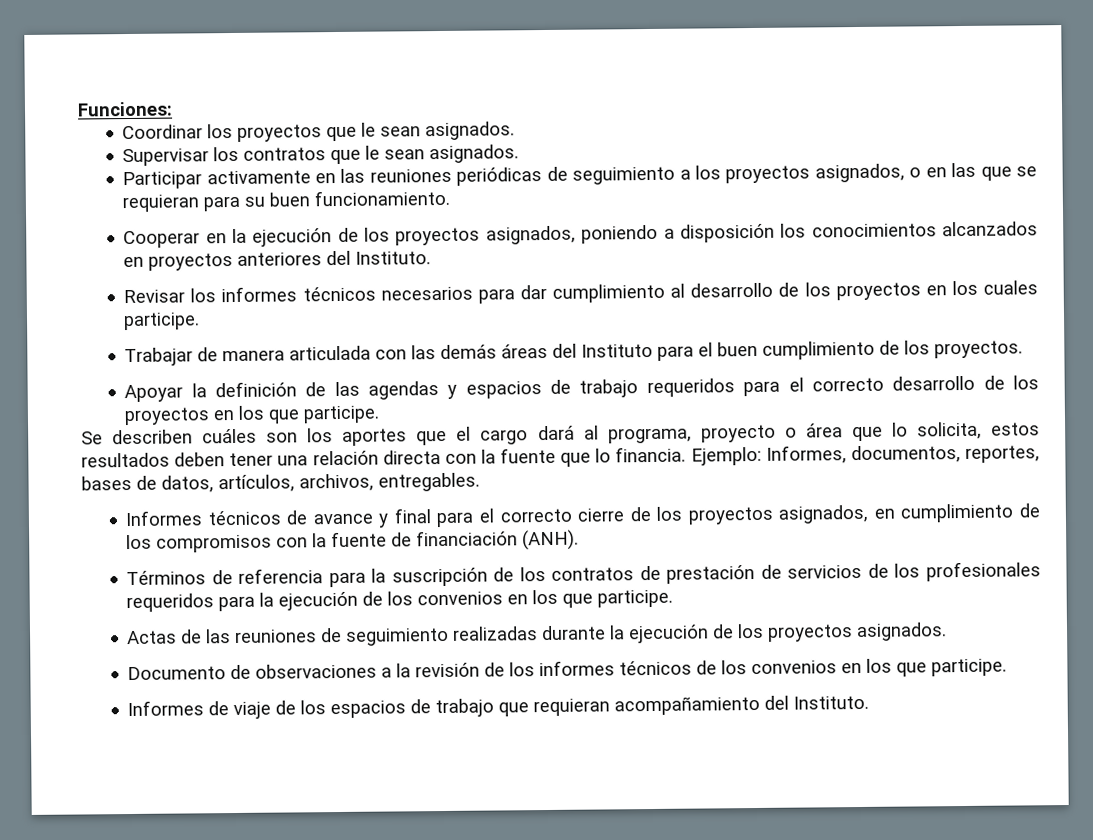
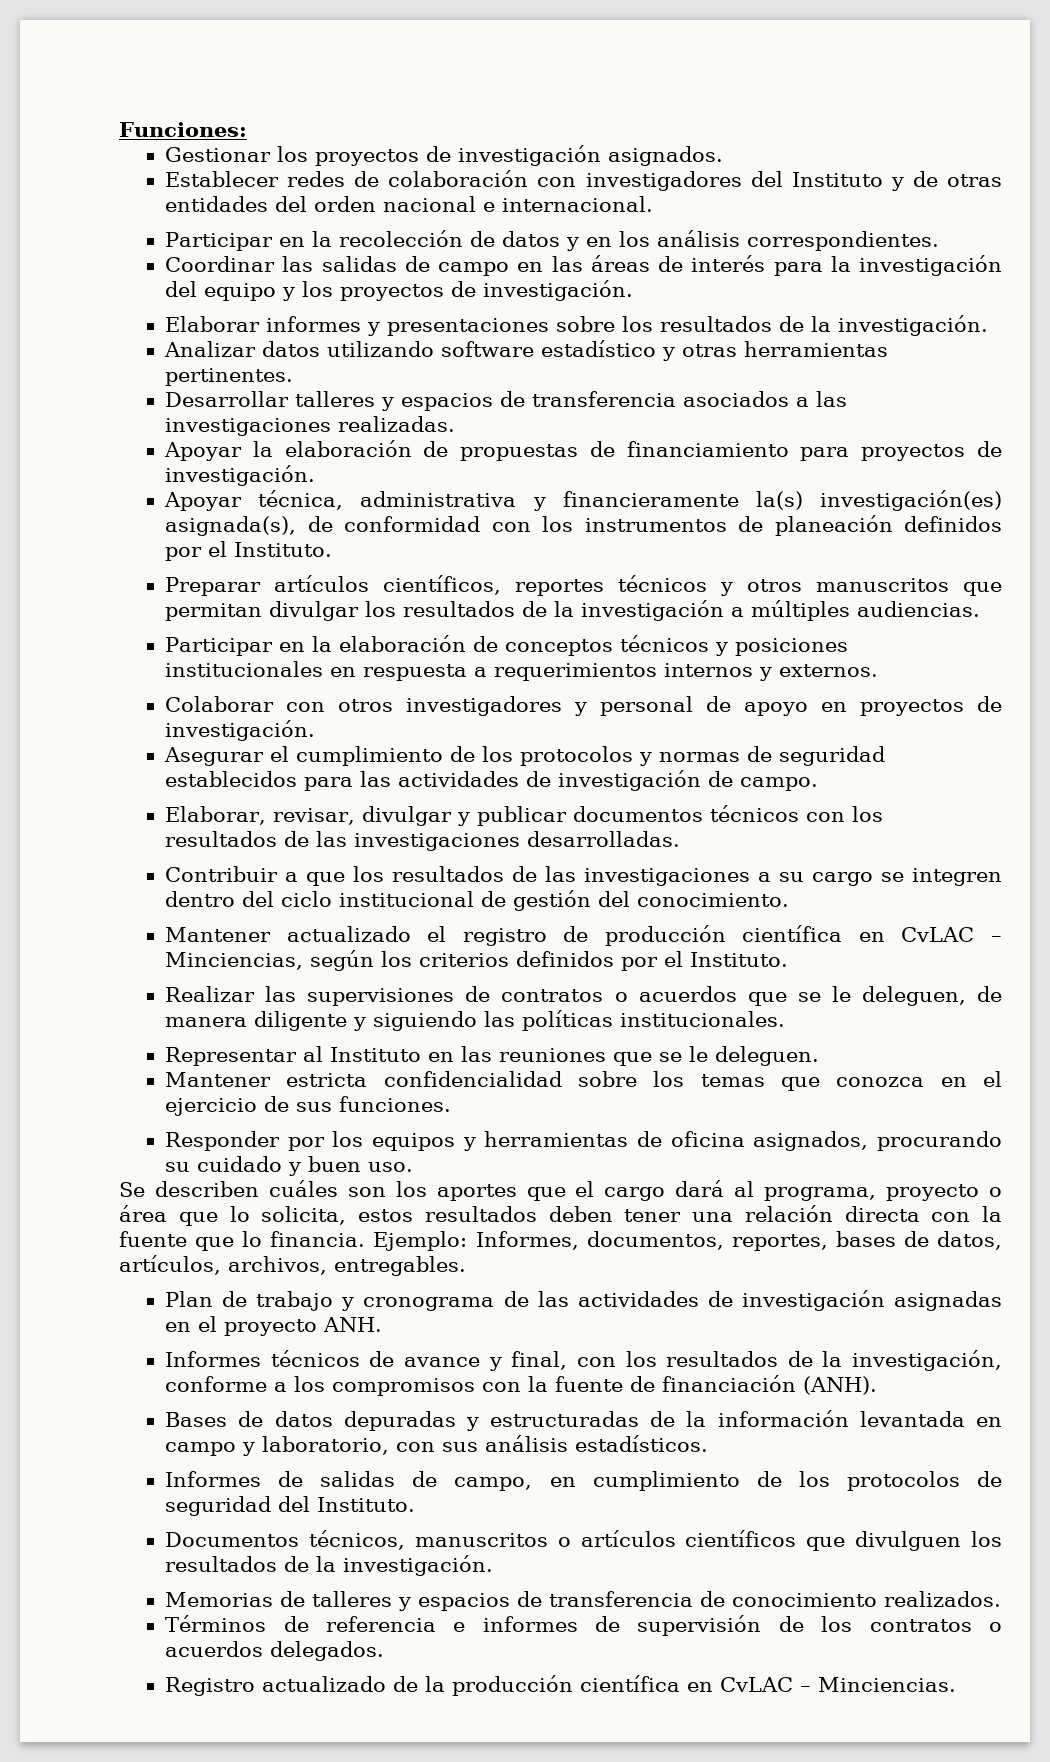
[122,121,516,142] [122,144,520,167] [122,162,1038,190] [122,189,451,213] [123,221,1038,249] [123,250,432,271] [123,280,1038,304] [123,312,201,331] [124,340,1024,367] [124,375,1039,403] [124,405,381,426] Coordinar los proyectos que le sean asignados. // Supervisar los contratos que le sean asignados. // Participar activamente en las reuniones periódicas de seguimiento a los proyectos asignados, o en las que se requieran para su buen funcionamiento. // Cooperar en la ejecución de los proyectos asignados, poniendo a disposición los conocimientos alcanzados en proyectos anteriores del Instituto. // Revisar los informes técnicos necesarios para dar cumplimiento al desarrollo de los proyectos en los cuales participe. // Trabajar de manera articulada con las demás áreas del Instituto para el buen cumplimiento de los proyectos. // Apoyar la definición de las agendas y espacios de trabajo requeridos para el correcto desarrollo de los proyectos en los que participe. -> [165,145,724,166] [165,170,1002,191] [165,196,654,212] [165,230,940,251] [165,255,1003,276] [165,280,634,301] [165,315,989,336] [164,340,889,361] [165,368,294,386] [165,391,848,411] [165,416,456,436] [164,440,1003,461] [165,465,316,486] [164,490,1002,511] [165,515,1003,536] [165,541,333,561] [165,575,1003,596] [165,600,981,621] [165,635,849,656] [165,661,879,681] [165,696,1003,716] [165,720,316,741] [164,746,886,766] [165,770,819,791] [165,805,884,826] [165,831,681,851] [165,866,1003,886] [165,890,790,911] [165,925,1002,946] [165,950,789,971] [165,986,1002,1006] [165,1010,786,1031] [165,1046,820,1066] [165,1071,1003,1091] [165,1096,452,1116] [165,1131,1002,1151] [165,1156,414,1176] Gestionar los proyectos de investigación asignados. // Establecer redes de colaboración con investigadores del Instituto y de otras entidades del orden nacional e internacional. // Participar en la recolección de datos y en los análisis correspondientes. // Coordinar las salidas de campo en las áreas de interés para la investigación del equipo y los proyectos de investigación. // Elaborar informes y presentaciones sobre los resultados de la investigación. // Analizar datos utilizando software estadístico y otras herramientas pertinentes. // Desarrollar talleres y espacios de transferencia asociados a las investigaciones realizadas. // Apoyar la elaboración de propuestas de financiamiento para proyectos de investigación. // Apoyar técnica, administrativa y financieramente la(s) investigación(es) asignada(s), de conformidad con los instrumentos de planeación definidos por el Instituto. // Preparar artículos científicos, reportes técnicos y otros manuscritos que permitan divulgar los resultados de la investigación a múltiples audiencias. // Participar en la elaboración de conceptos técnicos y posiciones institucionales en respuesta a requerimientos internos y externos. // Colaborar con otros investigadores y personal de apoyo en proyectos de investigación. // Asegurar el cumplimiento de los protocolos y normas de seguridad establecidos para las actividades de investigación de campo. // Elaborar, revisar, divulgar y publicar documentos técnicos con los resultados de las investigaciones desarrolladas. // Contribuir a que los resultados de las investigaciones a su cargo se integren dentro del ciclo institucional de gestión del conocimiento. // Mantener actualizado el registro de producción científica en CvLAC – Minciencias, según los criterios definidos por el Instituto. // Realizar las supervisiones de contratos o acuerdos que se le deleguen, de manera diligente y siguiendo las políticas institucionales. // Representar al Instituto en las reuniones que se le deleguen. // Mantener estricta confidencialidad sobre los temas que conozca en el ejercicio de sus funciones. // Responder por los equipos y herramientas de oficina asignados, procurando su cuidado y buen uso.
(480, 482) none -> [165,1290,1002,1311] [165,1316,383,1336] // Plan de trabajo y cronograma de las actividades de investigación asignadas en el proyecto ANH.
[393,503,1040,528] final para el correcto cierre de los proyectos asignados, en cumplimiento de -> [511,1350,1002,1371] [165,1376,288,1392] final, con los resultados de la investigación, conforme a
[126,561,1041,588] [126,589,674,613] [127,622,948,646] [127,658,1008,681] [127,695,870,720] Términos de referencia para la suscripción de los contratos de prestación de servicios de los profesionales requeridos para la ejecución de los convenios en los que participe. // Actas de las reuniones de seguimiento realizadas durante la ejecución de los proyectos asignados. // Documento de observaciones a la revisión de los informes técnicos de los convenios en los que participe. // Informes de viaje de los espacios de trabajo que requieran acompañamiento del Instituto. -> [165,1410,1002,1431] [165,1435,709,1456] [165,1471,1002,1491] [165,1496,416,1516] [165,1530,1003,1551] [165,1555,494,1576] [165,1591,1002,1611] [165,1615,1002,1636] [165,1641,385,1661] [165,1675,957,1696] Bases de datos depuradas y estructuradas de la información levantada en campo y laboratorio, con sus análisis estadísticos. // Informes de salidas de campo, en cumplimiento de los protocolos de seguridad del Instituto. // Documentos técnicos, manuscritos o artículos científicos que divulguen los resultados de la investigación. // Memorias de talleres y espacios de transferencia de conocimiento realizados. // Términos de referencia e informes de supervisión de los contratos o acuerdos delegados. // Registro actualizado de la producción científica en CvLAC – Minciencias.

